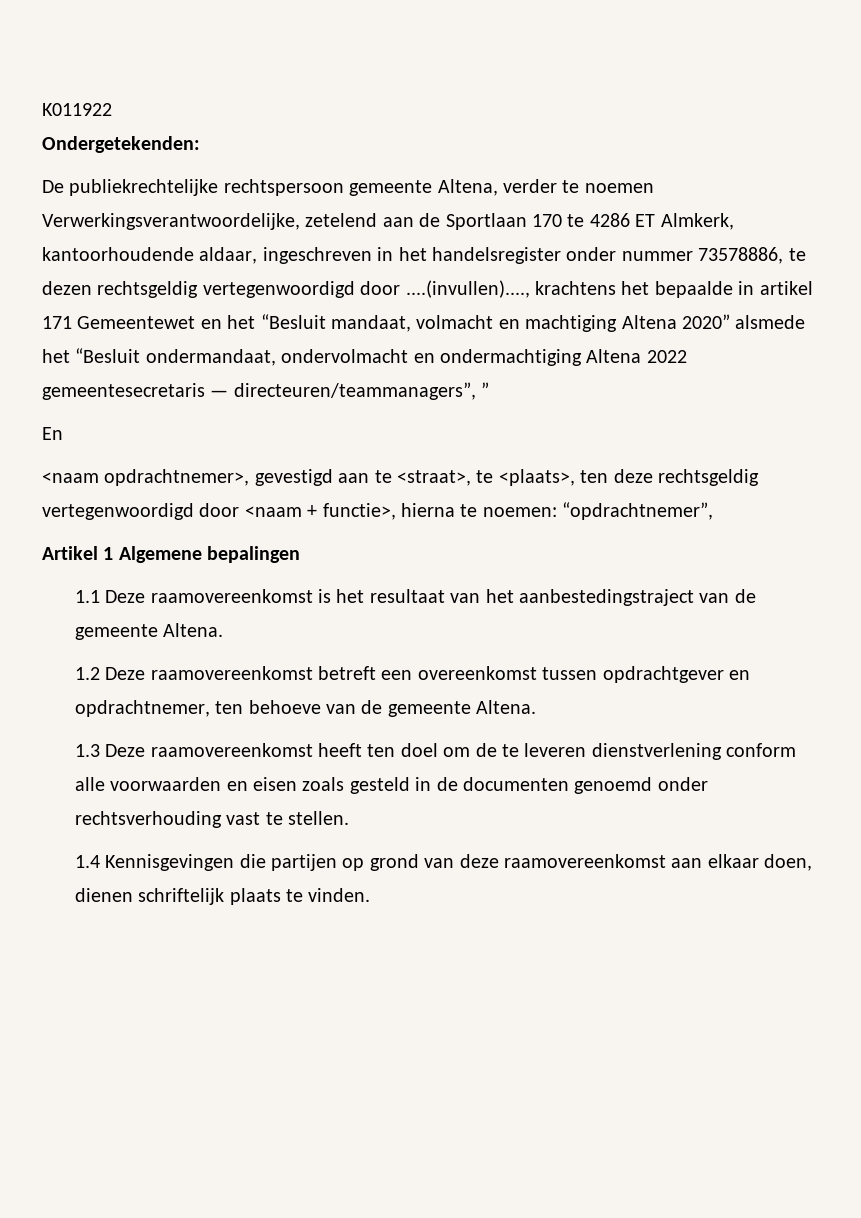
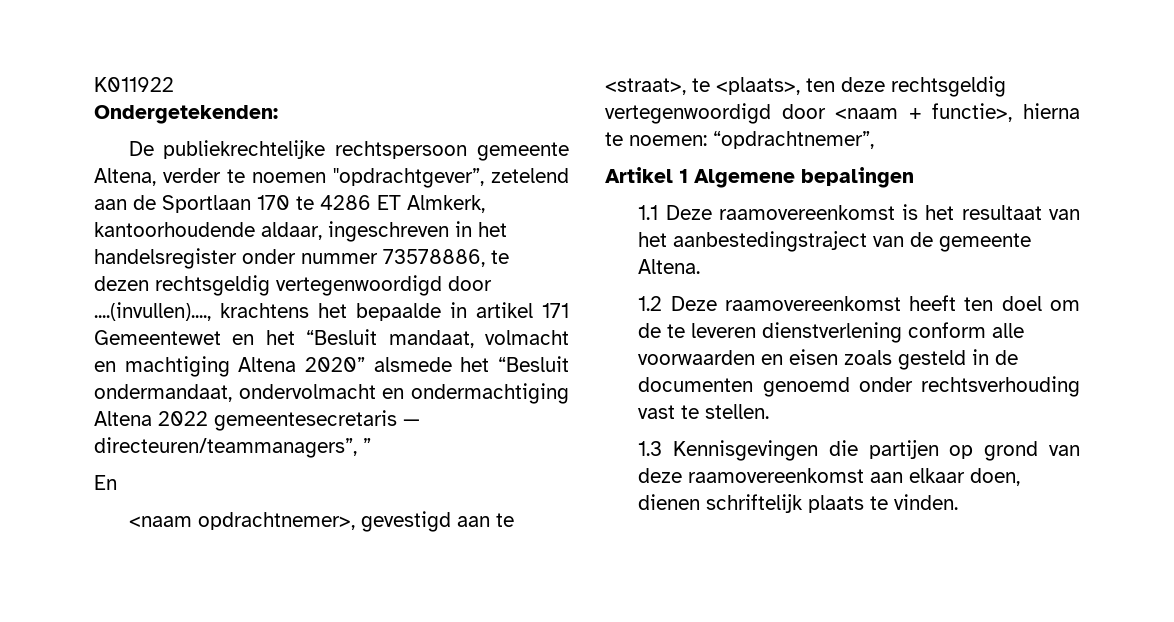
[42,213,300,230] Verwerkingsverantwoordelijke, -> [333,168,484,188] "opdrachtgever”,
[318,666,751,683] [74,700,537,717] [74,743,313,757] betreft een overeenkomst tussen opdrachtgever en opdrachtnemer, ten behoeve van de gemeente Altena. // 1.3 Deze raamovereenkomst -> (901, 303) none
[74,855,100,868] 1.4 -> [638,441,663,456] 1.3

